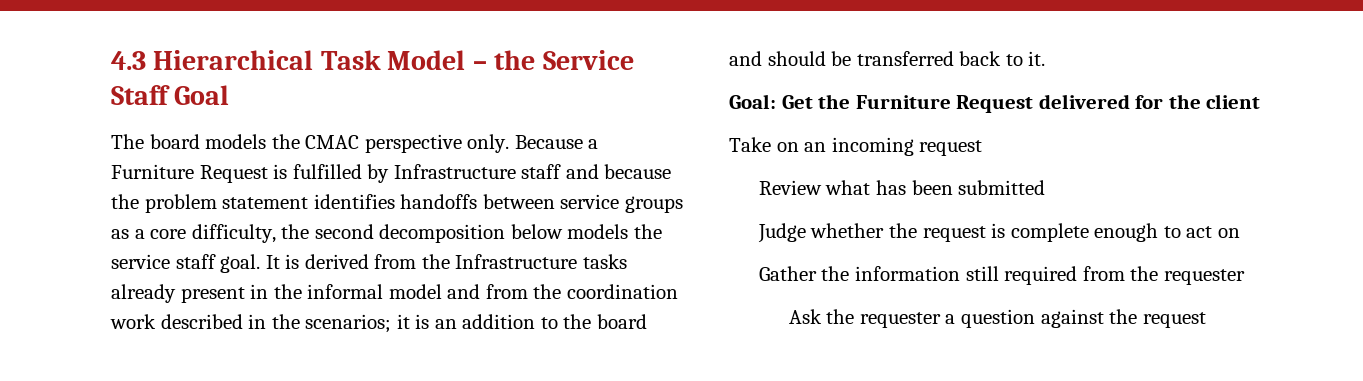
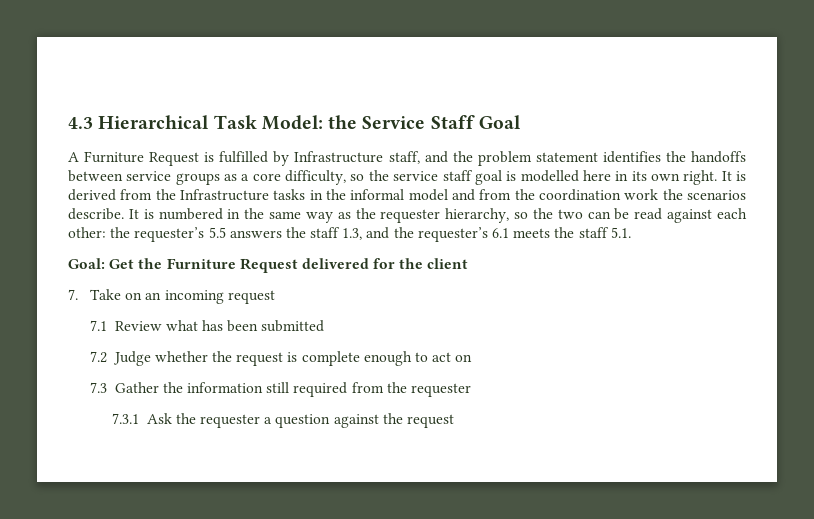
[387,50,487,70] Model – -> [261,115,323,130] Model:
[111,134,599,153] The board models the CMAC perspective only. Because a -> [68,152,79,162] A
[521,164,672,179] staff and because -> [388,151,448,164] staff, and
(395, 201) none -> [665,151,686,162] the
[281,224,662,243] [111,254,261,273] the second decomposition below models the service staff goal. -> [350,170,718,185] so the service staff goal is modelled here in its own right.
[111,284,245,303] already present -> (306, 194) none
[160,314,647,333] [729,51,1046,66] described in the scenarios; it is an addition to the board and should be transferred back to it. -> [662,189,746,200] [68,208,748,223] [68,227,631,242] the scenarios describe. It is numbered in the same way as the requester hierarchy, so the two can be read against each other: the requester’s 5.5 answers the staff 1.3, and the requester’s 6.1 meets the staff 5.1.
(1261, 101) none -> [68,289,78,300] 7.
(983, 148) none -> [89,320,107,331] 7.1
(1046, 187) none -> [89,351,107,363] 7.2
(1240, 233) none -> [89,382,107,393] 7.3
(1245, 277) none -> [111,413,139,424] 7.3.1

